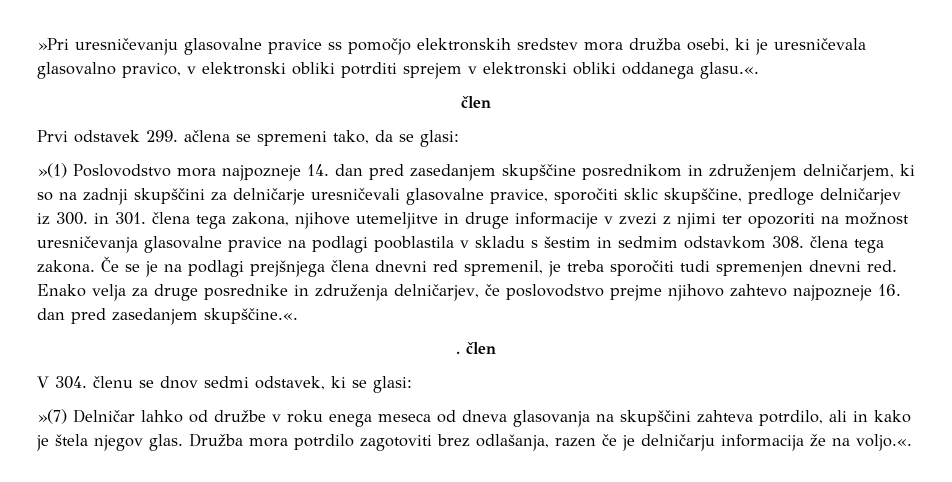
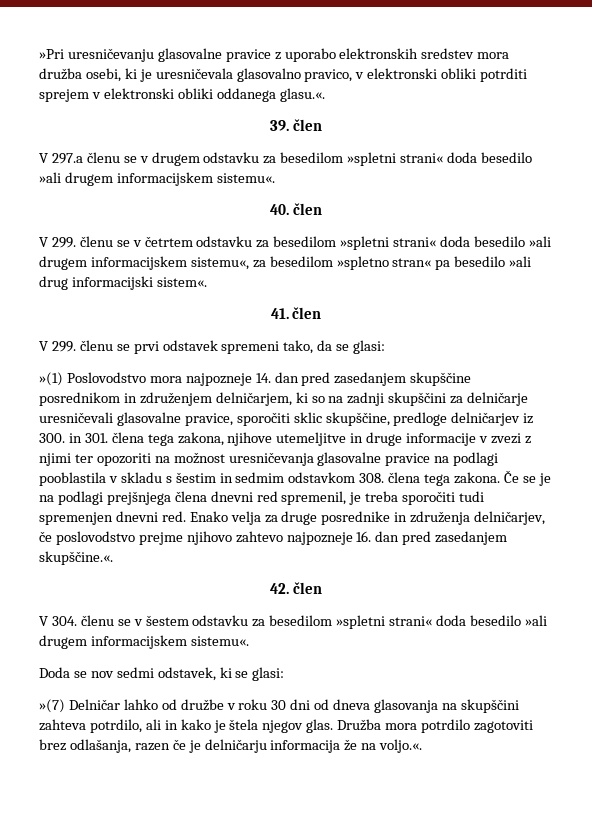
[328,38,411,55] ss pomočjo -> [274,48,336,62] z uporabo
[461,96,491,108] [37,130,251,143] člen // Prvi odstavek 299. ačlena se -> [270,119,322,131] [39,152,532,166] [39,172,275,186] [270,203,322,215] [39,236,551,250] [39,256,532,270] [39,276,207,290] [270,307,322,319] [39,340,218,354] 39. člen // V 297.a členu se v drugem odstavku za besedilom »spletni strani« doda besedilo »ali drugem informacijskem sistemu«. // 40. člen // V 299. členu se v četrtem odstavku za besedilom »spletni strani« doda besedilo »ali drugem informacijskem sistemu«, za besedilom »spletno stran« pa besedilo »ali drug informacijski sistem«. // 41. člen // V 299. členu se prvi odstavek
[456,351,460,354] . -> [270,583,290,594] 42.
[160,376,198,389] dnov -> [133,615,547,629] [39,635,249,649] [39,667,114,678] v šestem odstavku za besedilom »spletni strani« doda besedilo »ali drugem informacijskem sistemu«. // Doda se nov
[329,413,431,427] enega meseca -> [271,699,311,710] 30 dni

